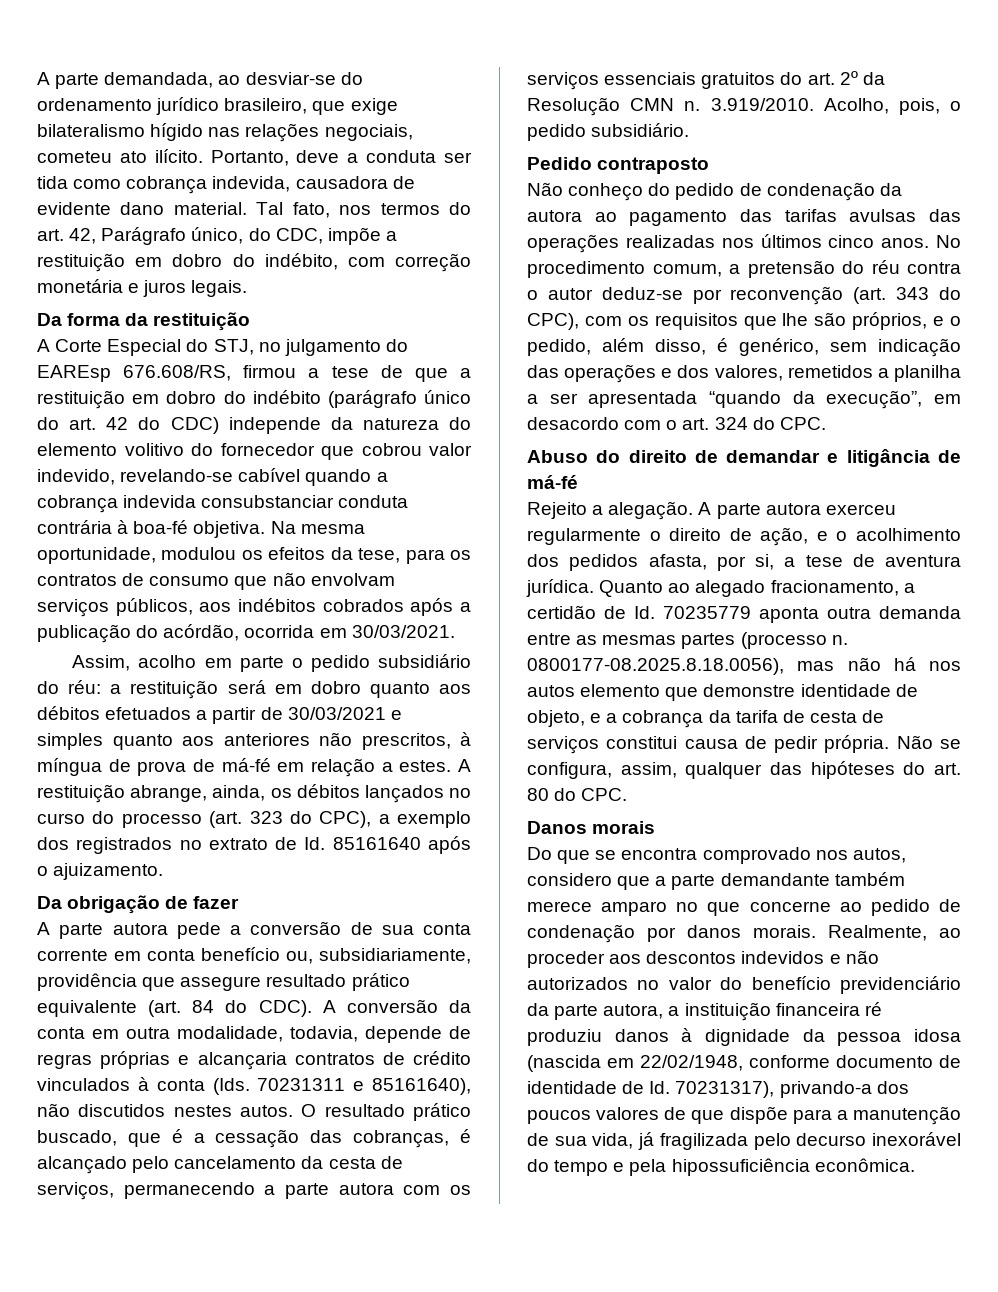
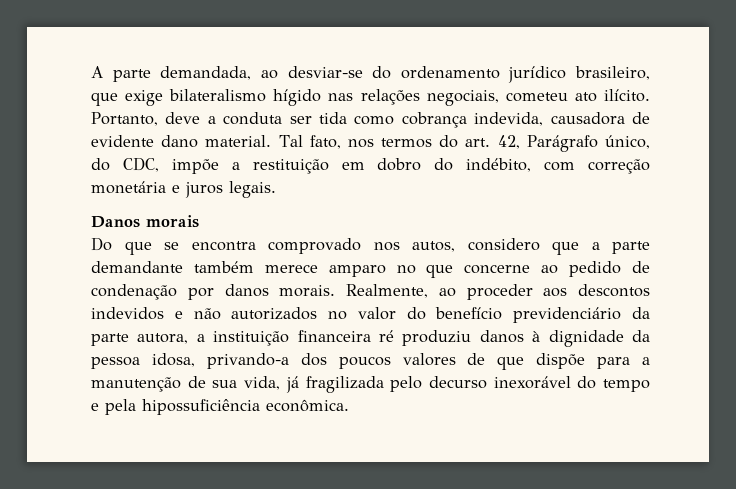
[37,312,251,331] [37,339,408,356] [37,365,471,382] [37,390,472,409] [37,417,471,434] [37,443,472,460] [37,468,388,486] [37,495,409,513] [37,520,365,538] [37,547,472,564] [37,572,395,590] [37,598,472,617] [37,624,455,643] [72,654,472,672] [37,680,471,699] [37,706,402,724] [37,732,471,750] [37,758,472,777] [37,784,472,803] [37,811,471,828] [37,836,471,854] [37,863,164,880] [37,895,240,914] [37,921,471,939] [37,947,471,964] [37,973,410,991] [37,999,471,1017] [37,1026,471,1043] [37,1051,472,1070] [37,1077,471,1095] [37,1103,471,1121] [37,1129,471,1148] [37,1156,403,1174] [37,1182,472,1200] [527,71,885,90] [527,97,962,116] [527,123,690,141] [527,157,710,174] [527,182,902,201] [527,209,961,226] [527,234,961,253] [527,260,961,278] [527,286,961,305] [527,312,962,330] [527,338,961,357] [527,364,961,383] [527,390,961,409] [527,417,826,430] [527,449,961,467] [527,475,578,489] [527,501,896,520] [527,527,961,546] [527,554,961,571] [526,579,915,597] [527,605,961,623] [527,632,848,649] [527,657,961,675] [527,684,918,701] [527,710,885,728] [527,735,961,754] [527,761,962,779] [527,788,628,801] // Da forma da restituição // A Corte Especial do STJ, no julgamento do EAREsp 676.608/RS, firmou a tese de que a restituição em dobro do indébito (parágrafo único do art. 42 do CDC) independe da natureza do elemento volitivo do fornecedor que cobrou valor indevido, revelando-se cabível quando a cobrança indevida consubstanciar conduta contrária à boa-fé objetiva. Na mesma oportunidade, modulou os efeitos da tese, para os contratos de consumo que não envolvam serviços públicos, aos indébitos cobrados após a publicação do acórdão, ocorrida em 30/03/2021. // Assim, acolho em parte o pedido subsidiário do réu: a restituição será em dobro quanto aos débitos efetuados a partir de 30/03/2021 e simples quanto aos anteriores não prescritos, à míngua de prova de má-fé em relação a estes. A restituição abrange, ainda, os débitos lançados no curso do processo (art. 323 do CPC), a exemplo dos registrados no extrato de Id. 85161640 após o ajuizamento. // Da obrigação de fazer // A parte autora pede a conversão de sua conta corrente em conta benefício ou, subsidiariamente, providência que assegure resultado prático equivalente (art. 84 do CDC). A conversão da conta em outra modalidade, todavia, depende de regras próprias e alcançaria contratos de crédito vinculados à conta (Ids. 70231311 e 85161640), não discutidos nestes autos. O resultado prático buscado, que é a cessação das cobranças, é alcançado pelo cancelamento da cesta de serviços, permanecendo a parte autora com os serviços essenciais gratuitos do art. 2º da Resolução CMN n. 3.919/2010. Acolho, pois, o pedido subsidiário. // Pedido contraposto // Não conheço do pedido de condenação da autora ao pagamento das tarifas avulsas das operações realizadas nos últimos cinco anos. No procedimento comum, a pretensão do réu contra o autor deduz-se por reconvenção (art. 343 do CPC), com os requisitos que lhe são próprios, e o pedido, além disso, é genérico, sem indicação das operações e dos valores, remetidos a planilha a ser apresentada “quando da execução”, em desacordo com o art. 324 do CPC. // Abuso do direito de demandar e litigância de má-fé // Rejeito a alegação. A parte autora exerceu regularmente o direito de ação, e o acolhimento dos pedidos afasta, por si, a tese de aventura jurídica. Quanto ao alegado fracionamento, a certidão de Id. 70235779 aponta outra demanda entre as mesmas partes (processo n. 0800177-08.2025.8.18.0056), mas não há nos autos elemento que demonstre identidade de objeto, e a cobrança da tarifa de cesta de serviços constitui causa de pedir própria. Não se configura, assim, qualquer das hipóteses do art. 80 do CPC. -> (276, 189) none
[914,1029,962,1042] [527,1055,961,1072] [527,1081,775,1098] idosa (nascida em 22/02/1948, conforme documento de identidade de Id. 70231317), -> [151,353,195,367] idosa,

